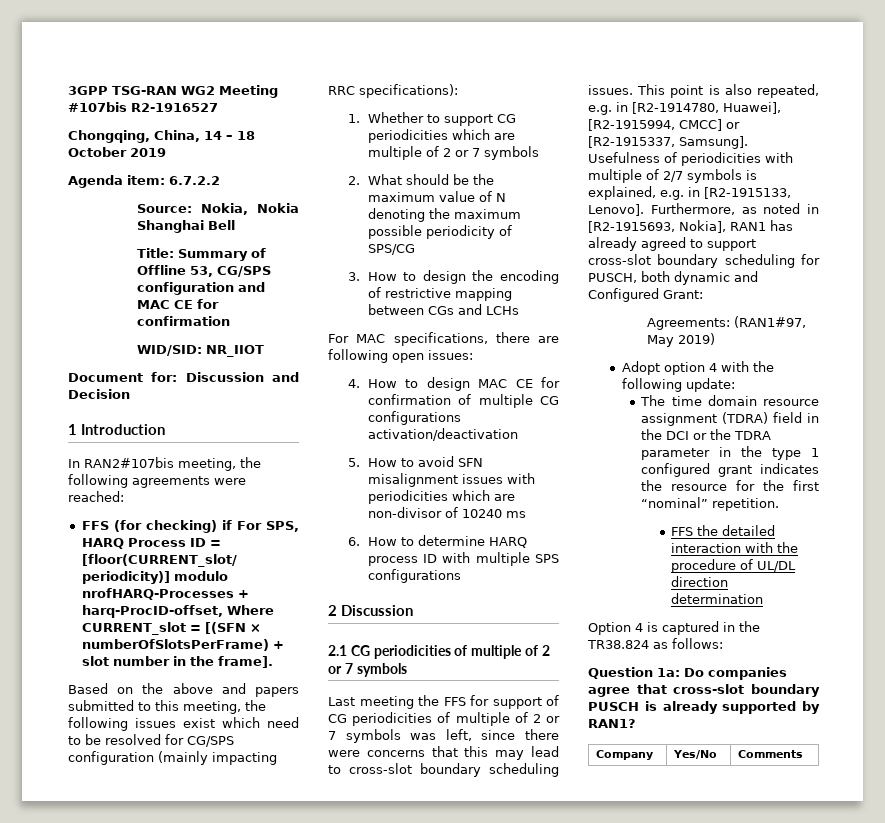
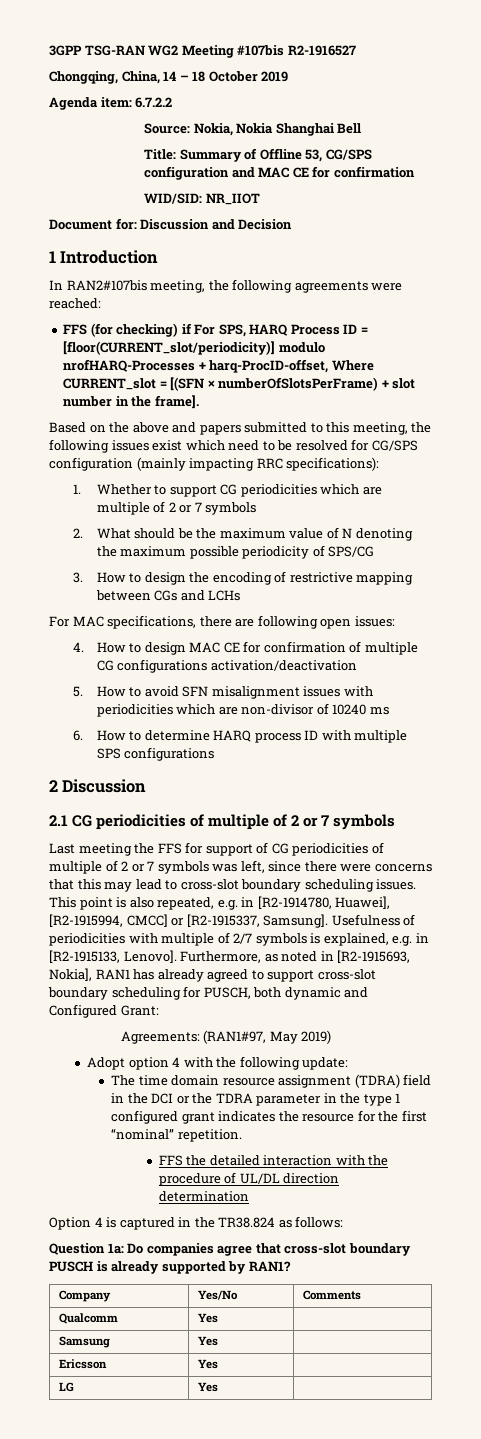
(803, 754) none -> [58,1313,118,1324] [197,1313,218,1323] [58,1336,110,1348] [197,1336,218,1346] [58,1359,107,1369] [197,1359,218,1369] [58,1382,74,1392] [197,1382,218,1392] // Qualcomm | Yes | // Samsung | Yes | // Ericsson | Yes | // LG | Yes |

